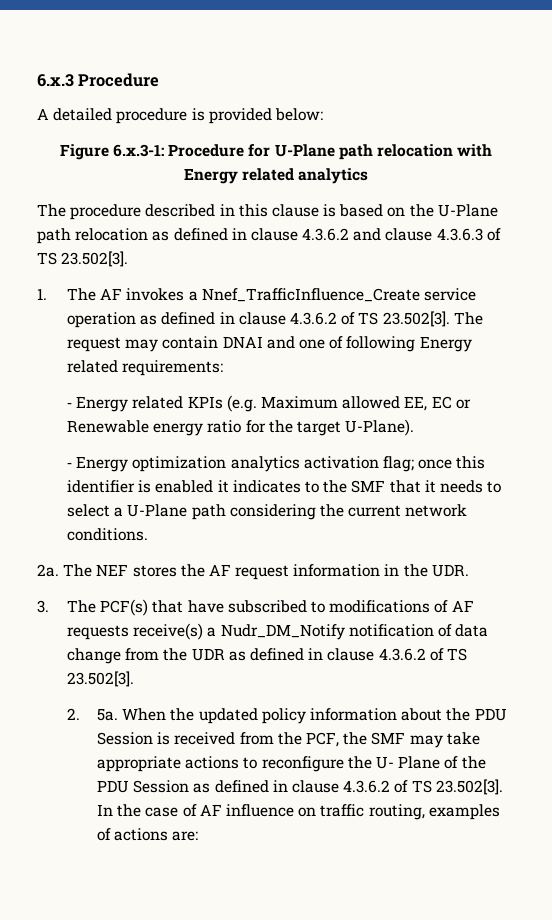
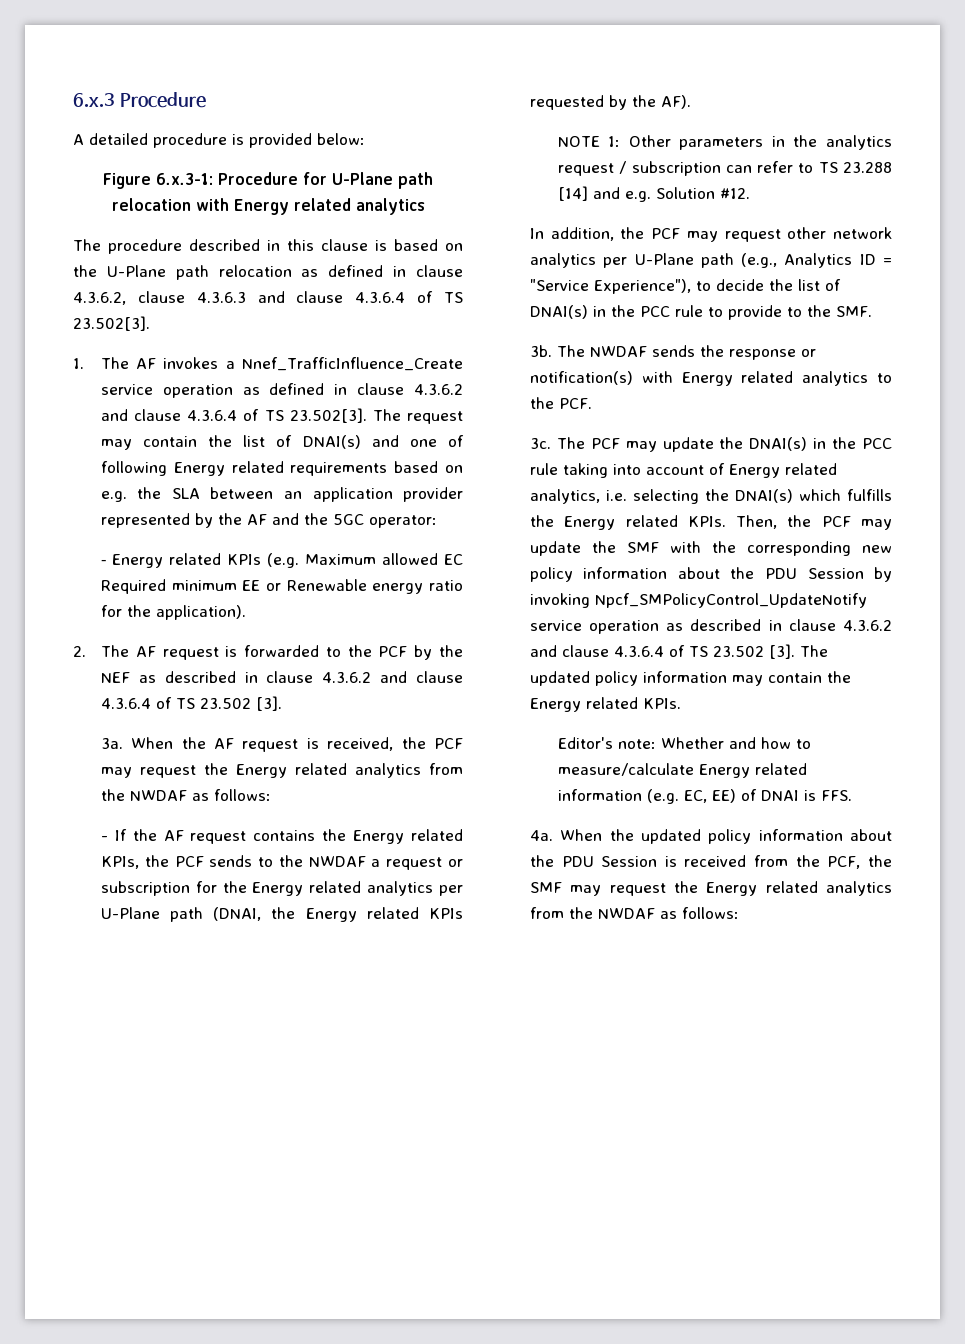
[302,228,483,241] 4.3.6.2 and clause 4.3.6.3 -> [73,291,406,305] 4.3.6.2, clause 4.3.6.3 and clause 4.3.6.4
(337, 318) none -> [100,409,238,421] and clause 4.3.6.4
[222,336,263,348] DNAI -> [208,435,361,449] the list of DNAI(s)
[122,360,224,376] requirements: -> [290,461,463,476] [100,487,463,502] [100,513,437,528] requirements based on e.g. the SLA between an application provider represented by the AF and the 5GC operator:
[404,396,452,411] EE, EC -> [444,554,463,565] [100,579,261,594] EC Required minimum EE
[296,419,415,436] [67,456,486,472] [67,480,502,493] [67,504,468,520] [67,528,149,541] [37,564,469,580] [37,599,474,616] [67,623,489,640] [67,648,467,664] [67,671,135,687] [67,708,119,721] target U-Plane). // ‐ Energy optimization analytics activation flag; once this identifier is enabled it indicates to the SMF that it needs to select a U-Plane path considering the current network conditions. // 2a. The NEF stores the AF request information in the UDR. // 3. The PCF(s) that have subscribed to modifications of AF requests receive(s) a Nudr_DM_Notify notification of data change from the UDR as defined in clause 4.3.6.2 of TS 23.502[3]. // 2. 5a. -> [155,605,246,620] [73,645,463,660] [100,671,463,683] [100,696,282,711] [100,737,463,752] [100,763,463,778] [100,789,271,801] [100,829,463,844] [100,855,463,870] [100,881,464,896] [100,907,463,922] [529,95,691,110] [557,135,892,150] [557,161,892,176] [557,186,750,202] [529,227,892,242] [529,253,892,268] [529,279,841,294] [529,305,872,320] [529,345,816,360] [529,371,892,386] [529,397,592,409] [529,437,892,452] [529,463,837,478] [529,489,892,504] [529,515,893,530] [529,541,892,556] [529,567,892,582] [529,593,867,608] [529,619,892,634] [529,644,828,659] [529,671,851,686] [529,697,681,712] [557,737,811,749] [557,763,807,778] [557,789,852,804] [529,830,553,841] application). // 2. The AF request is forwarded to the PCF by the NEF as described in clause 4.3.6.2 and clause 4.3.6.4 of TS 23.502 [3]. // 3a. When the AF request is received, the PCF may request the Energy related analytics from the NWDAF as follows: // - If the AF request contains the Energy related KPIs, the PCF sends to the NWDAF a request or subscription for the Energy related analytics per U-Plane path (DNAI, the Energy related KPIs requested by the AF). // NOTE 1: Other parameters in the analytics request / subscription can refer to TS 23.288 [14] and e.g. Solution #12. // In addition, the PCF may request other network analytics per U-Plane path (e.g., Analytics ID = "Service Experience"), to decide the list of DNAI(s) in the PCC rule to provide to the SMF. // 3b. The NWDAF sends the response or notification(s) with Energy related analytics to the PCF. // 3c. The PCF may update the DNAI(s) in the PCC rule taking into account of Energy related analytics, i.e. selecting the DNAI(s) which fulfills the Energy related KPIs. Then, the PCF may update the SMF with the corresponding new policy information about the PDU Session by invoking Npcf_SMPolicyControl_UpdateNotify service operation as described in clause 4.3.6.2 and clause 4.3.6.4 of TS 23.502 [3]. The updated policy information may contain the Energy related KPIs. // Editor's note: Whether and how to measure/calculate Energy related information (e.g. EC, EE) of DNAI is FFS. // 4a.
[446,732,480,745] [97,756,486,772] [97,779,503,795] [97,804,500,820] [97,828,199,841] take appropriate actions to reconfigure the U- Plane of the PDU Session as defined in clause 4.3.6.2 of TS 23.502[3]. In the case of AF influence on traffic routing, examples of actions are: -> [609,881,892,896] [529,907,739,919] request the Energy related analytics from the NWDAF as follows:

